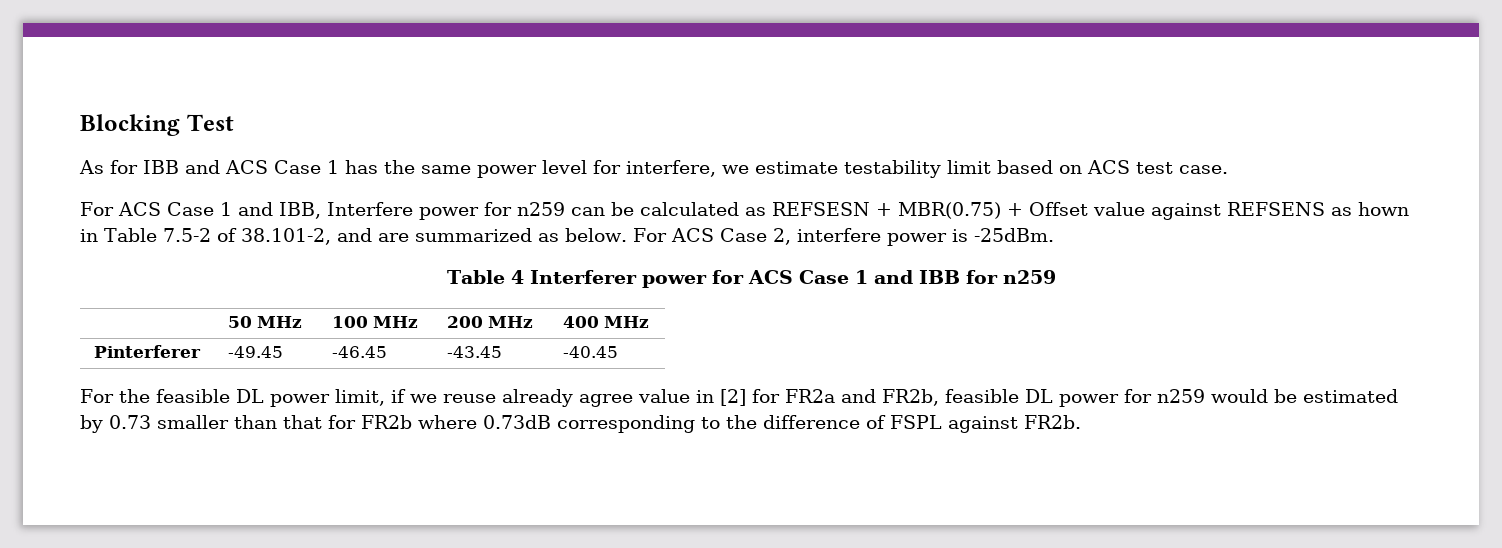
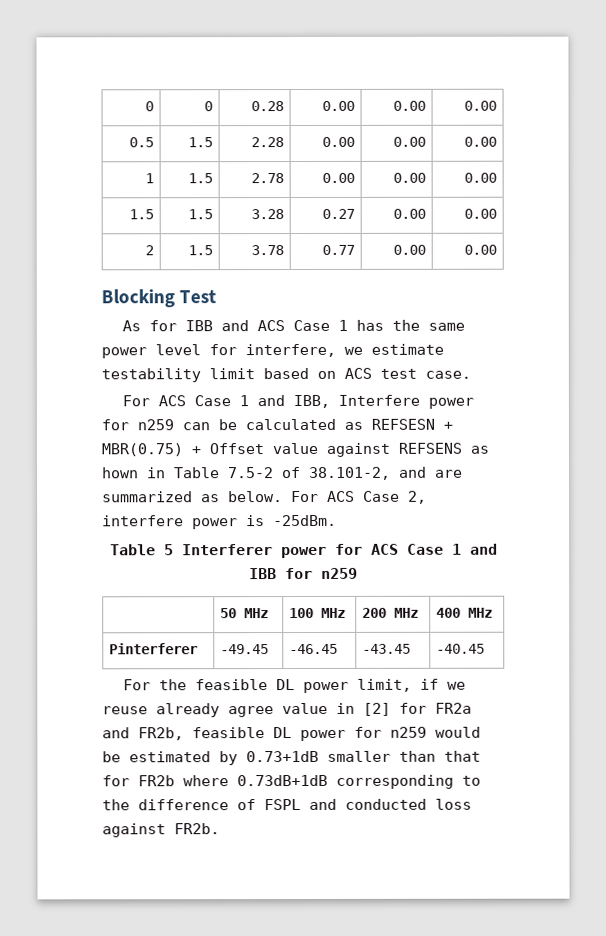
(80, 125) none -> [144,101,154,112] [203,101,213,112] [250,101,284,112] [321,100,355,111] [392,100,426,111] [463,100,497,111] [128,137,154,148] [187,137,213,148] [250,137,284,148] [321,136,355,147] [392,136,426,147] [463,136,497,147] [144,173,154,184] [187,173,213,184] [250,173,284,184] [321,172,355,183] [392,172,426,183] [463,172,497,183] [128,209,154,220] [187,209,213,220] [250,209,284,220] [321,208,355,219] [392,208,426,219] [463,208,497,219] [144,245,154,256] [187,245,213,256] [250,245,284,256] [321,244,355,255] [392,244,426,255] [463,244,497,255] 0 | 0 | 0.28 | 0.00 | 0.00 | 0.00 // 0.5 | 1.5 | 2.28 | 0.00 | 0.00 | 0.00 // 1 | 1.5 | 2.78 | 0.00 | 0.00 | 0.00 // 1.5 | 1.5 | 3.28 | 0.27 | 0.00 | 0.00 // 2 | 1.5 | 3.78 | 0.77 | 0.00 | 0.00 //
[510,270,524,284] 4 -> [163,544,174,556] 5
[109,415,151,429] 0.73 -> [246,750,319,763] 0.73+1dB
[483,415,551,429] 0.73dB -> [237,774,328,787] 0.73dB+1dB
(942, 422) none -> [309,798,472,810] and conducted loss

